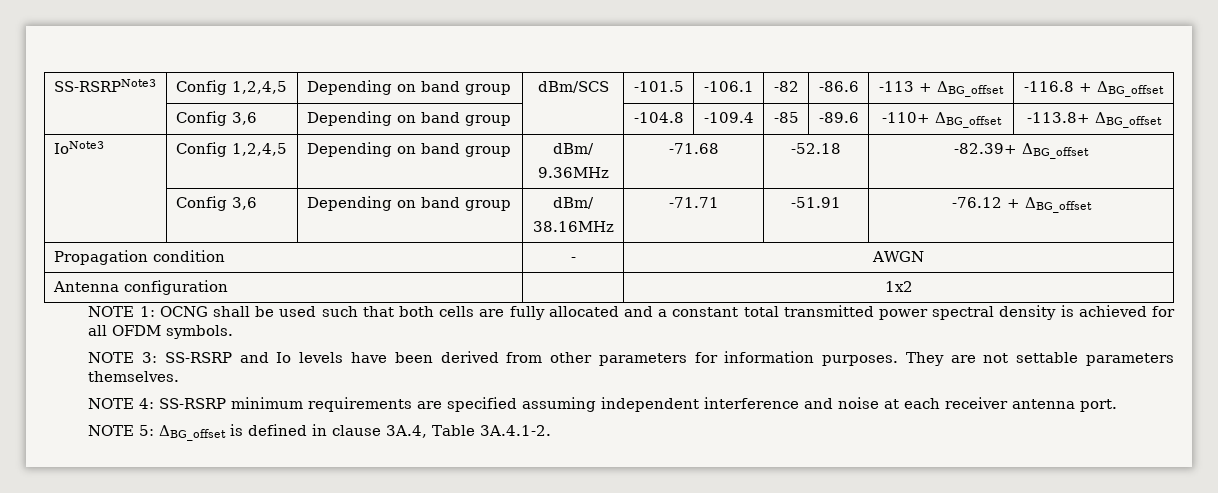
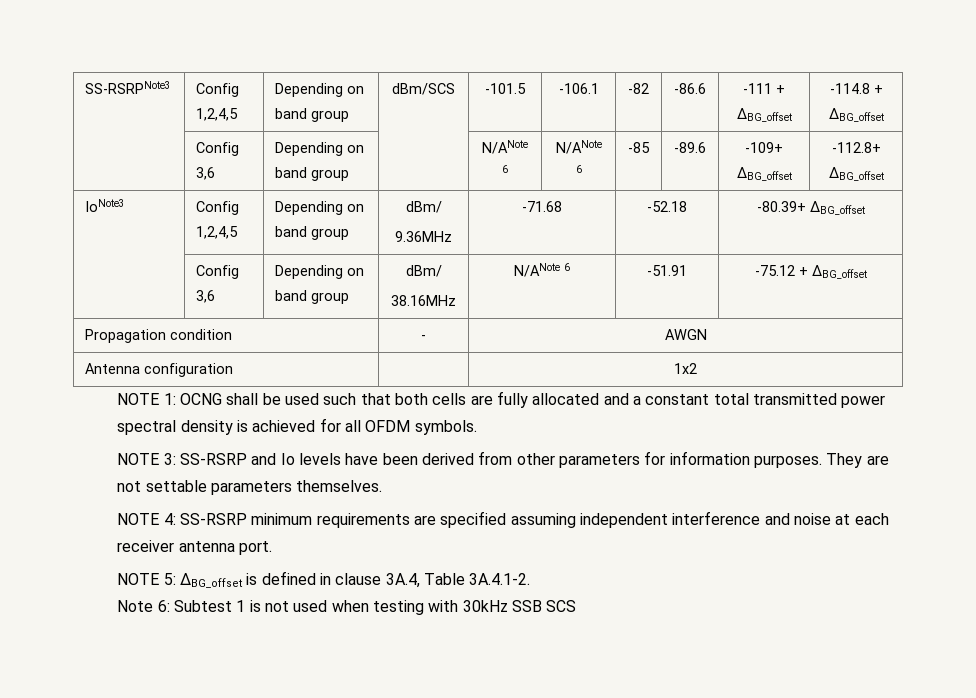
[879,81,914,92] -113 -> [743,83,772,94] -111
[1024,81,1074,92] -116.8 -> [829,83,870,94] -114.8
[633,112,684,123] [703,112,754,123] -104.8 | -109.4 -> [482,140,528,154] [502,165,508,173] [555,140,602,154] [575,165,582,173] N/ANote 6 | N/ANote 6
[881,112,1002,128] [1026,112,1090,123] -110+ ΔBG_offset | -113.8+ -> [745,142,783,153] [736,167,792,181] [831,142,881,153] -109+ ΔBG_offset | -112.8+
[954,143,1017,154] -82.39+ -> [756,201,806,212] -80.39+
[668,197,719,208] -71.71 -> [514,263,570,277] N/ANote 6
[951,197,1002,208] -76.12 -> [754,265,795,276] -75.12
(552, 430) none -> [117,600,577,615] // Note 6: Subtest 1 is not used when testing with 30kHz SSB SCS

